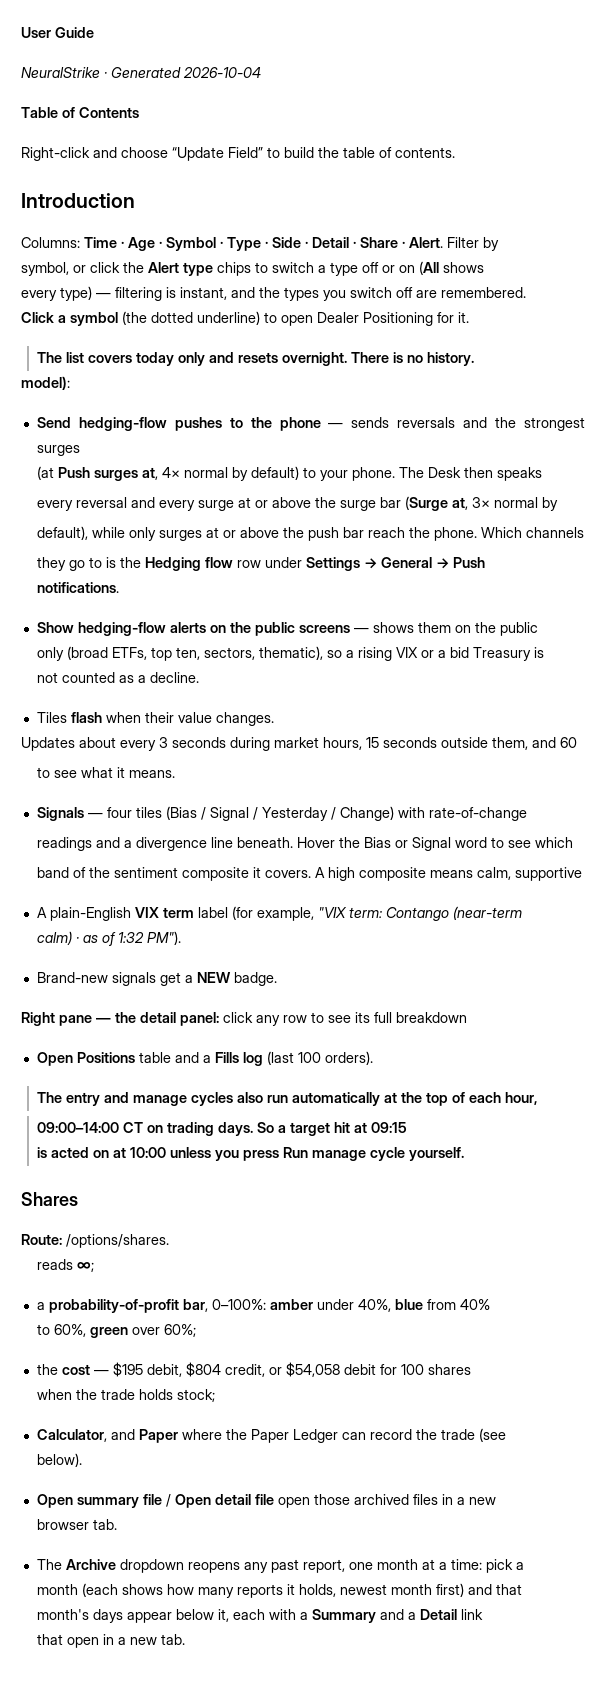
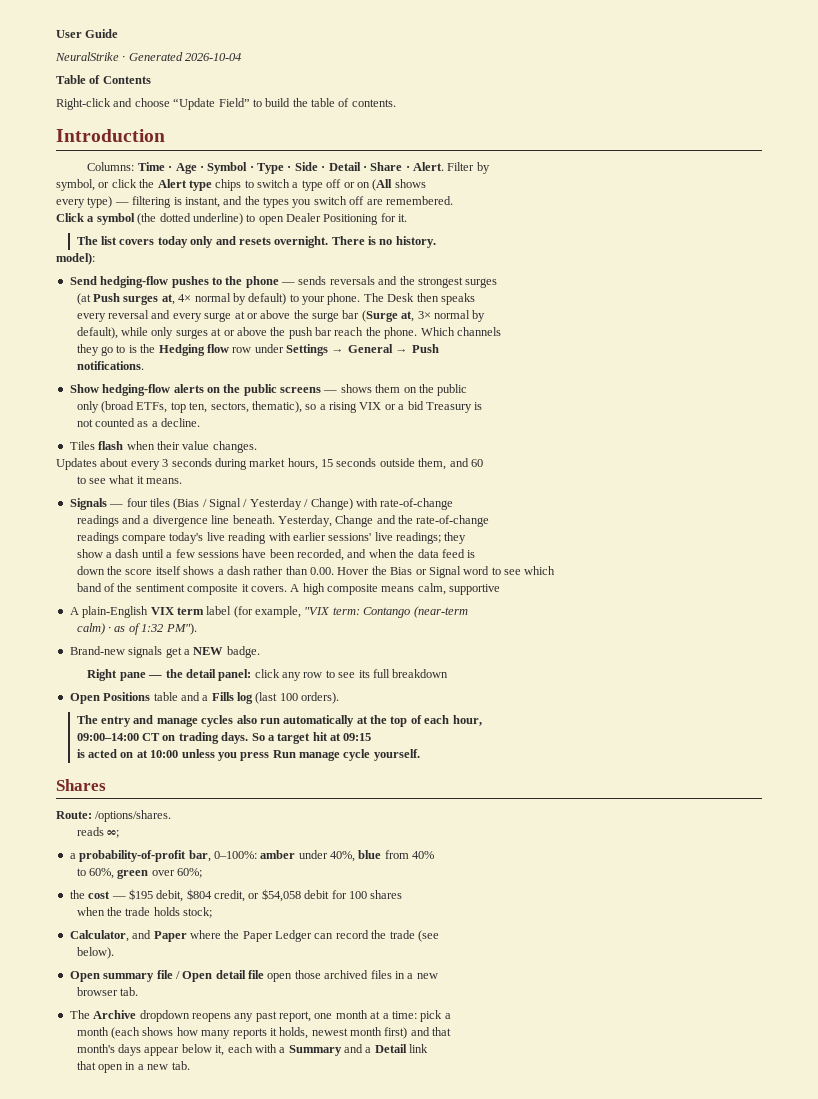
(294, 842) none -> [277,515,490,527] [76,532,467,544] [76,549,476,561] [76,566,335,575] Yesterday, Change and the rate-of-change // readings compare today's live reading with earlier sessions' live readings; they // show a dash until a few sessions have been recorded, and when the data feed is // down the score itself shows a dash rather than 0.00.

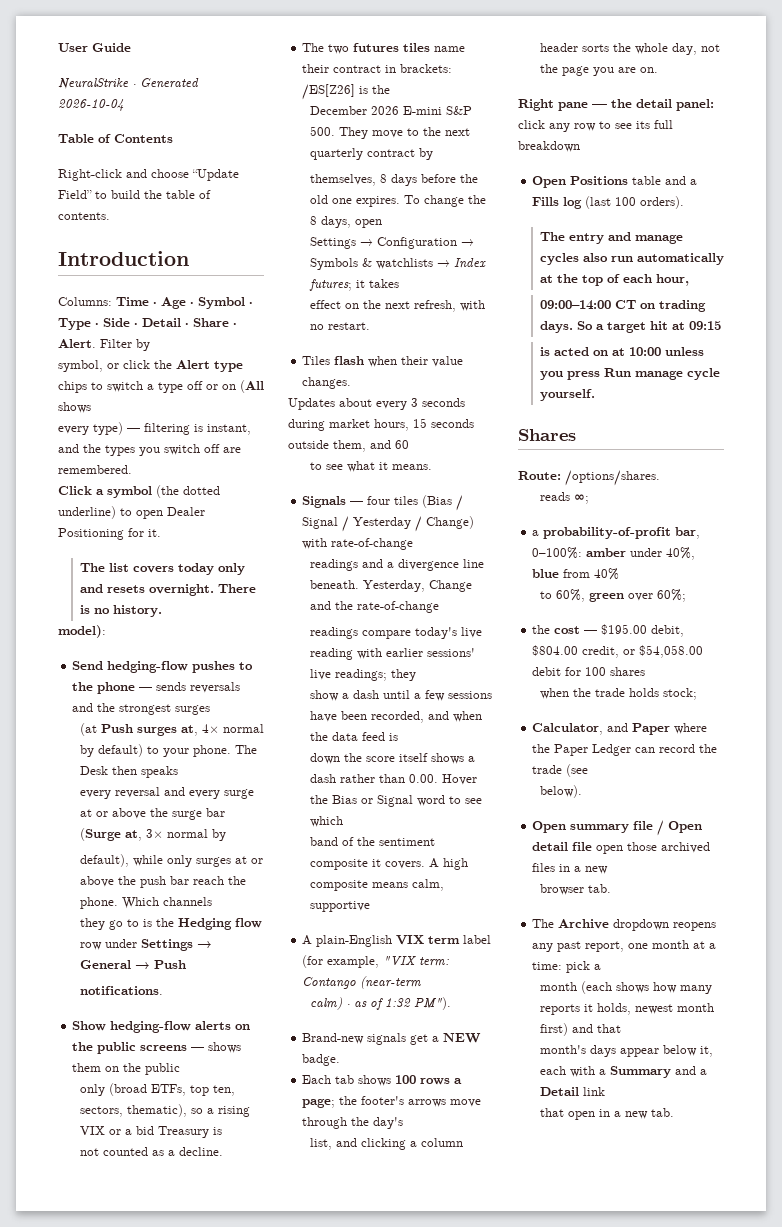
(201, 422) none -> [302,43,466,54] [302,64,453,73] [302,84,391,100] [309,106,472,115] [309,126,470,139] [309,148,433,160] [309,174,478,186] [309,195,486,207] [309,216,382,228] [309,237,474,249] [309,258,486,270] [308,279,399,291] [309,300,485,312] [309,322,370,330] // The two futures tiles name their contract in brackets: /ES[Z26] is the // December 2026 E-mini S&P 500. They move to the next quarterly contract by // themselves, 8 days before the old one expires. To change the 8 days, open // Settings → Configuration → Symbols & watchlists → Index futures; it takes // effect on the next refresh, with no restart.
(260, 652) none -> [302,1075,463,1086] [302,1096,482,1108] [302,1117,404,1129] [309,1138,463,1150] [539,43,720,55] [539,64,658,76] // Each tab shows 100 rows a page; the footer's arrows move through the day's // list, and clicking a column header sorts the whole day, not the page you are on.
[128,889,212,902] $195 debit, $804 -> [601,624,685,637] [532,645,579,656] $195.00 debit, $804.00
[261,889,301,902] $54,058 -> [639,645,704,658] $54,058.00

